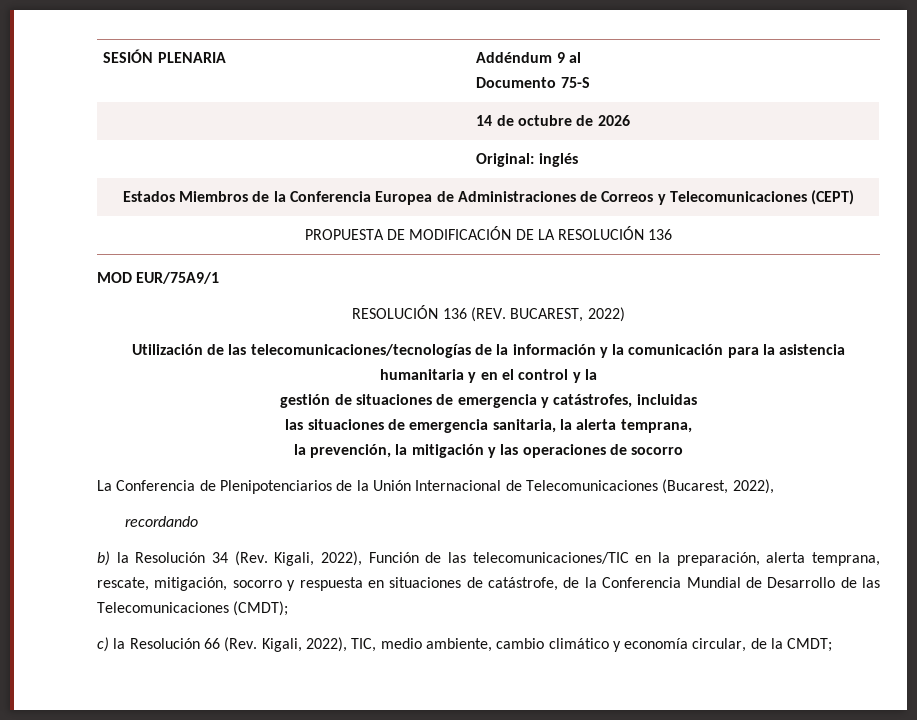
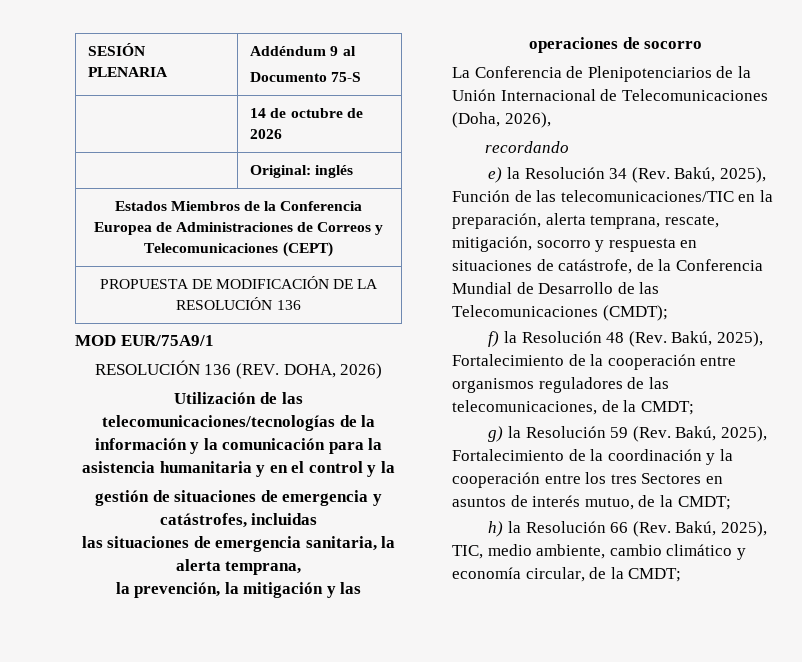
[510,307,625,322] BUCAREST, 2022) -> [283,363,383,379] DOHA, 2026)
[662,479,774,494] (Bucarest, 2022), -> [452,112,551,128] (Doha, 2026),
[97,551,110,566] b) -> [488,167,503,183] e)
[274,551,362,566] Kigali, 2022), -> [674,167,766,183] Bakú, 2025),
[97,637,109,652] c) -> [488,331,763,347] [452,354,737,370] [452,377,669,393] [452,400,694,415] [488,426,767,442] [452,449,733,465] [452,472,723,488] [452,495,731,510] [488,521,504,537] f) la Resolución 48 (Rev. Bakú, 2025), Fortalecimiento de la cooperación entre organismos reguladores de las telecomunicaciones, de la CMDT; // g) la Resolución 59 (Rev. Bakú, 2025), Fortalecimiento de la coordinación y la cooperación entre los tres Sectores en asuntos de interés mutuo, de la CMDT; // h)
[261,637,347,652] Kigali, 2022), -> [675,521,767,537] Bakú, 2025),

